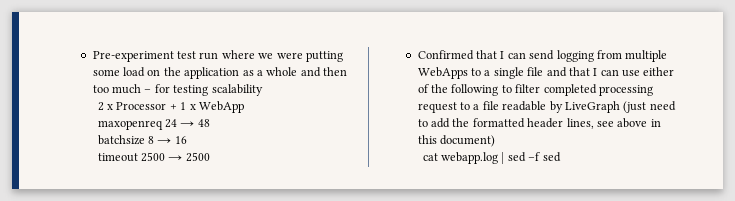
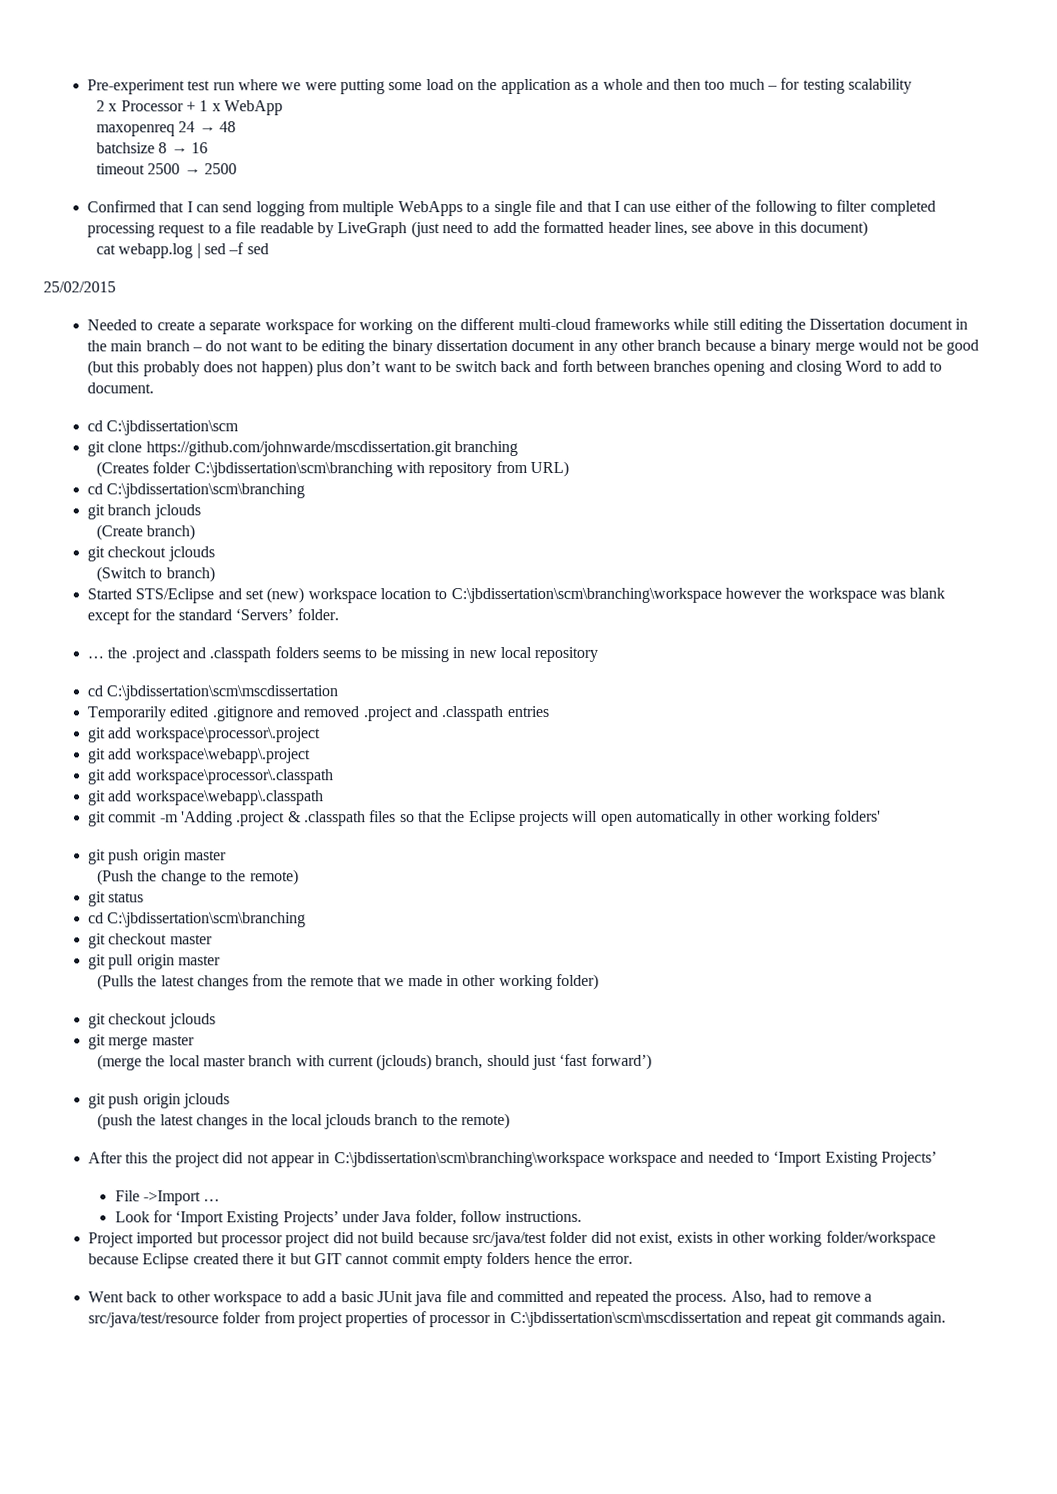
(561, 157) none -> [43,281,116,293] [87,317,969,335] [87,339,980,356] [87,359,943,377] [87,382,155,394] [87,420,240,436] [87,441,519,457] [95,460,569,478] [87,483,306,499] [87,504,201,520] [95,524,196,541] [87,546,215,562] [95,566,215,583] [87,587,946,604] [87,608,339,625] [87,646,599,663] [87,685,339,701] [87,705,549,722] [87,727,320,743] [88,748,311,764] [88,769,334,785] [88,790,324,806] [88,809,882,827] [88,849,228,865] [96,869,299,886] [88,891,145,907] [88,912,307,928] [88,933,213,949] [88,954,222,970] [96,973,600,991] [88,1013,216,1029] [88,1034,195,1050] [96,1053,652,1071] [88,1093,231,1109] [96,1113,511,1130] [88,1150,937,1168] [114,1190,221,1206] [114,1210,583,1227] [88,1230,936,1248] [88,1251,634,1269] [88,1290,873,1307] [88,1311,947,1328] // 25/02/2015 // Needed to create a separate workspace for working on the different multi-cloud frameworks while still editing the Dissertation document in the main branch – do not want to be editing the binary dissertation document in any other branch because a binary merge would not be good (but this probably does not happen) plus don’t want to be switch back and forth between branches opening and closing Word to add to document. // cd C:\jbdissertation\scm // git clone https://github.com/johnwarde/mscdissertation.git branching // (Creates folder C:\jbdissertation\scm\branching with repository from URL) // cd C:\jbdissertation\scm\branching // git branch jclouds // (Create branch) // git checkout jclouds // (Switch to branch) // Started STS/Eclipse and set (new) workspace location to C:\jbdissertation\scm\branching\workspace however the workspace was blank except for the standard ‘Servers’ folder. // … the .project and .classpath folders seems to be missing in new local repository // cd C:\jbdissertation\scm\mscdissertation // Temporarily edited .gitignore and removed .project and .classpath entries // git add workspace\processor\.project // git add workspace\webapp\.project // git add workspace\processor\.classpath // git add workspace\webapp\.classpath // git commit -m 'Adding .project & .classpath files so that the Eclipse projects will open automatically in other working folders' // git push origin master // (Push the change to the remote) // git status // cd C:\jbdissertation\scm\branching // git checkout master // git pull origin master // (Pulls the latest changes from the remote that we made in other working folder) // git checkout jclouds // git merge master // (merge the local master branch with current (jclouds) branch, should just ‘fast forward’) // git push origin jclouds // (push the latest changes in the local jclouds branch to the remote) // After this the project did not appear in C:\jbdissertation\scm\branching\workspace workspace and needed to ‘Import Existing Projects’ // File ->Import … // Look for ‘Import Existing Projects’ under Java folder, follow instructions. // Project imported but processor project did not build because src/java/test folder did not exist, exists in other working folder/workspace because Eclipse created there it but GIT cannot commit empty folders hence the error. // Went back to other workspace to add a basic JUnit java file and committed and repeated the process. Also, had to remove a src/java/test/resource folder from project properties of processor in C:\jbdissertation\scm\mscdissertation and repeat git commands again.

